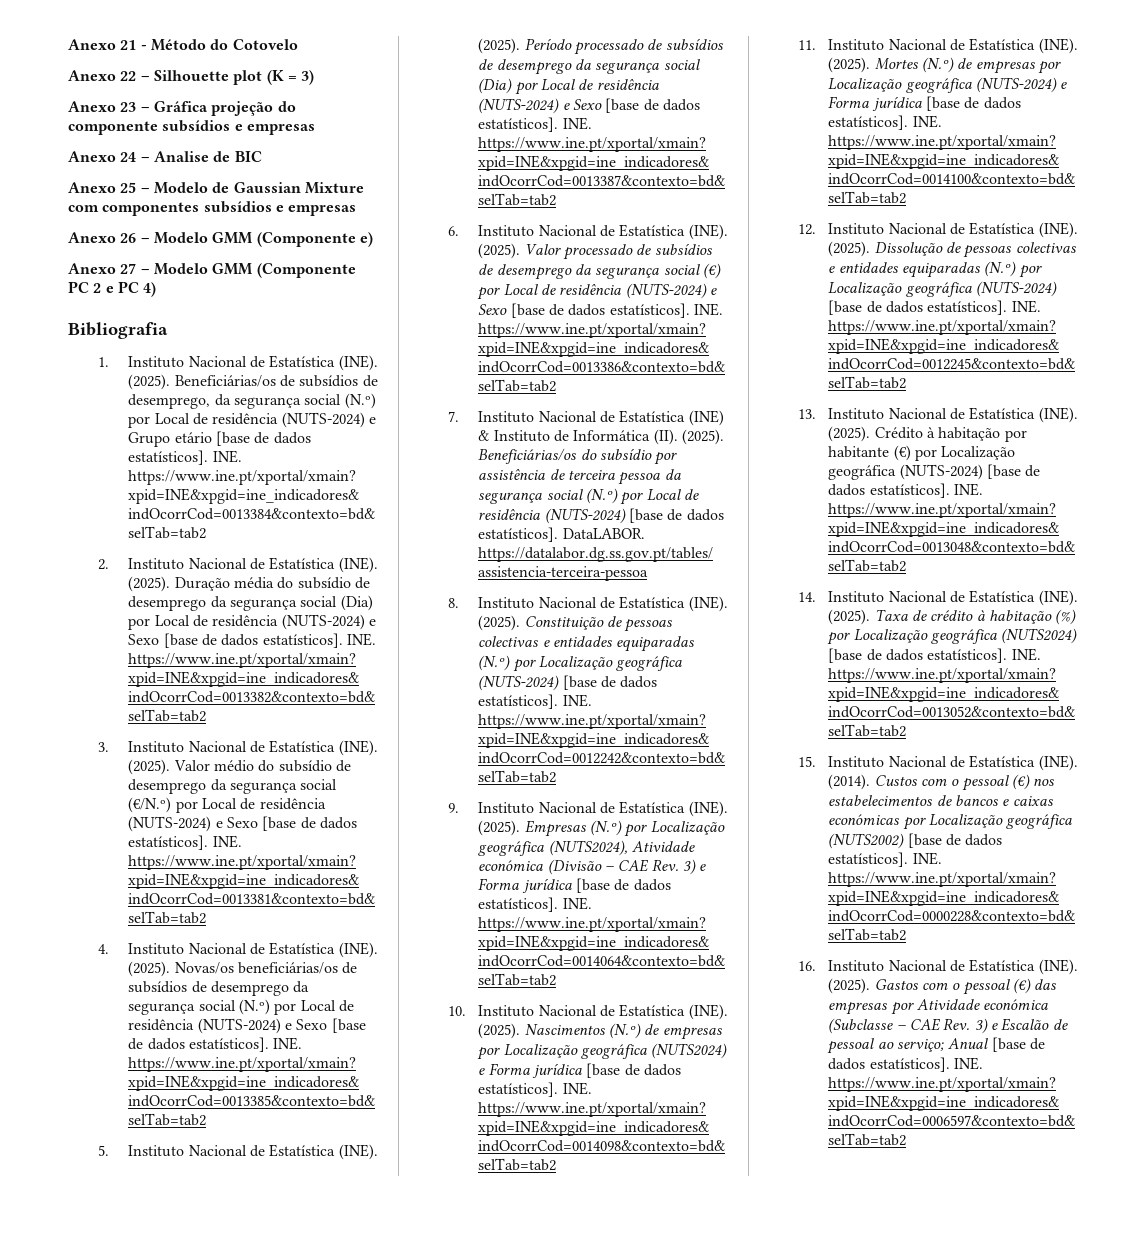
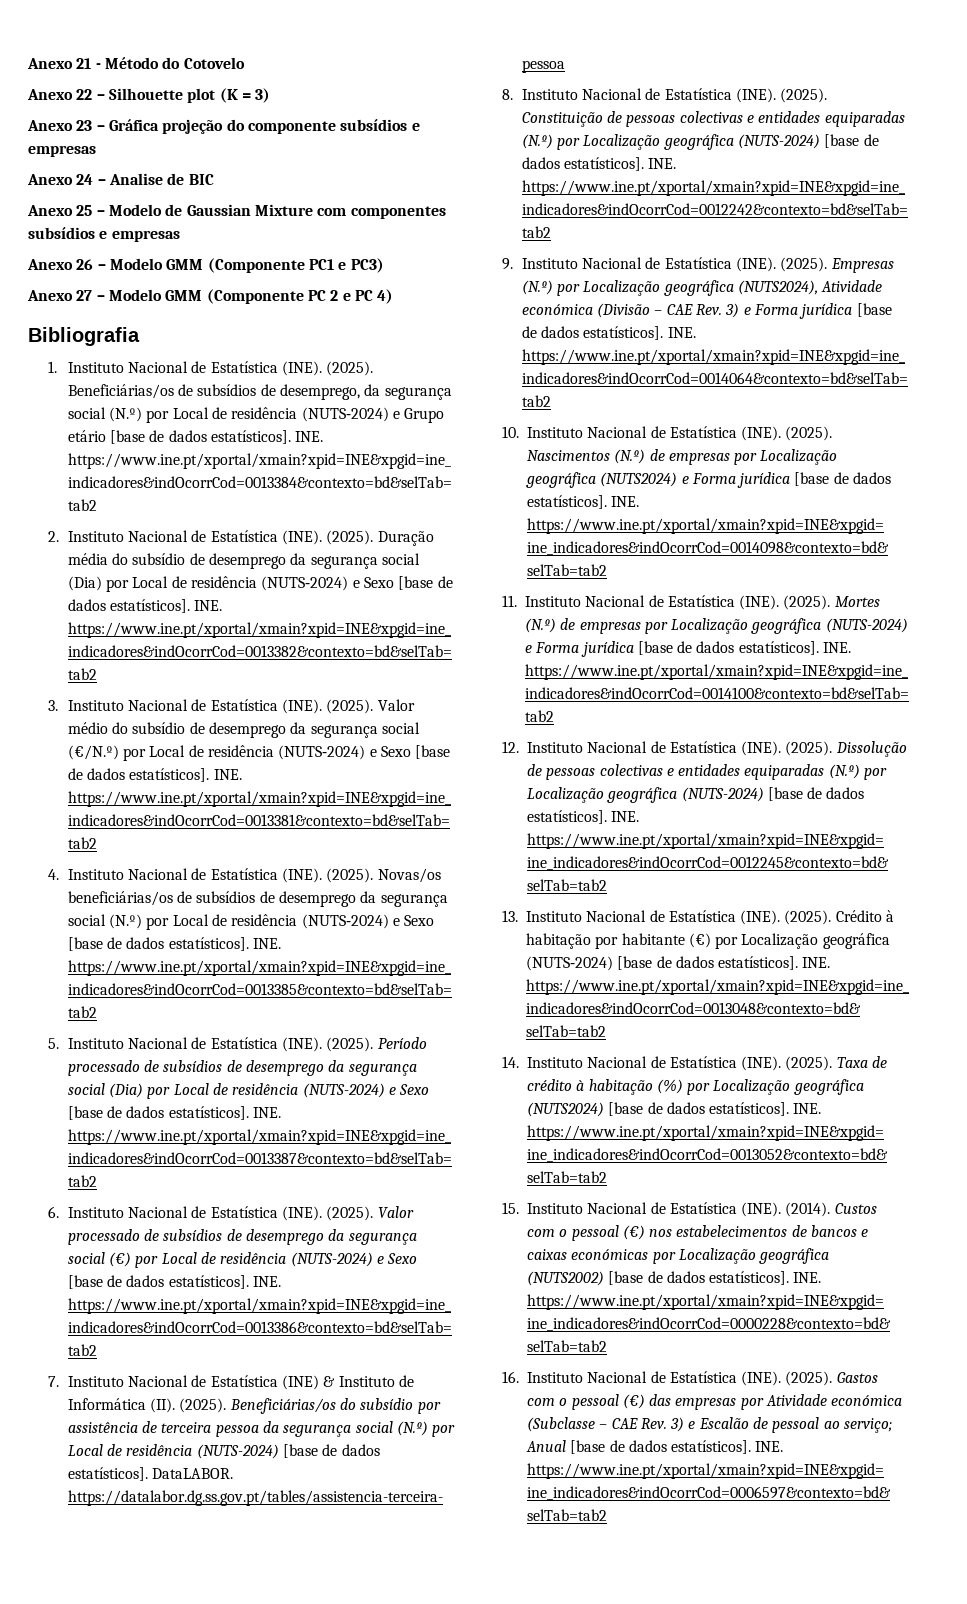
[359,232,373,247] e) -> [308,258,384,273] PC1 e PC3)

